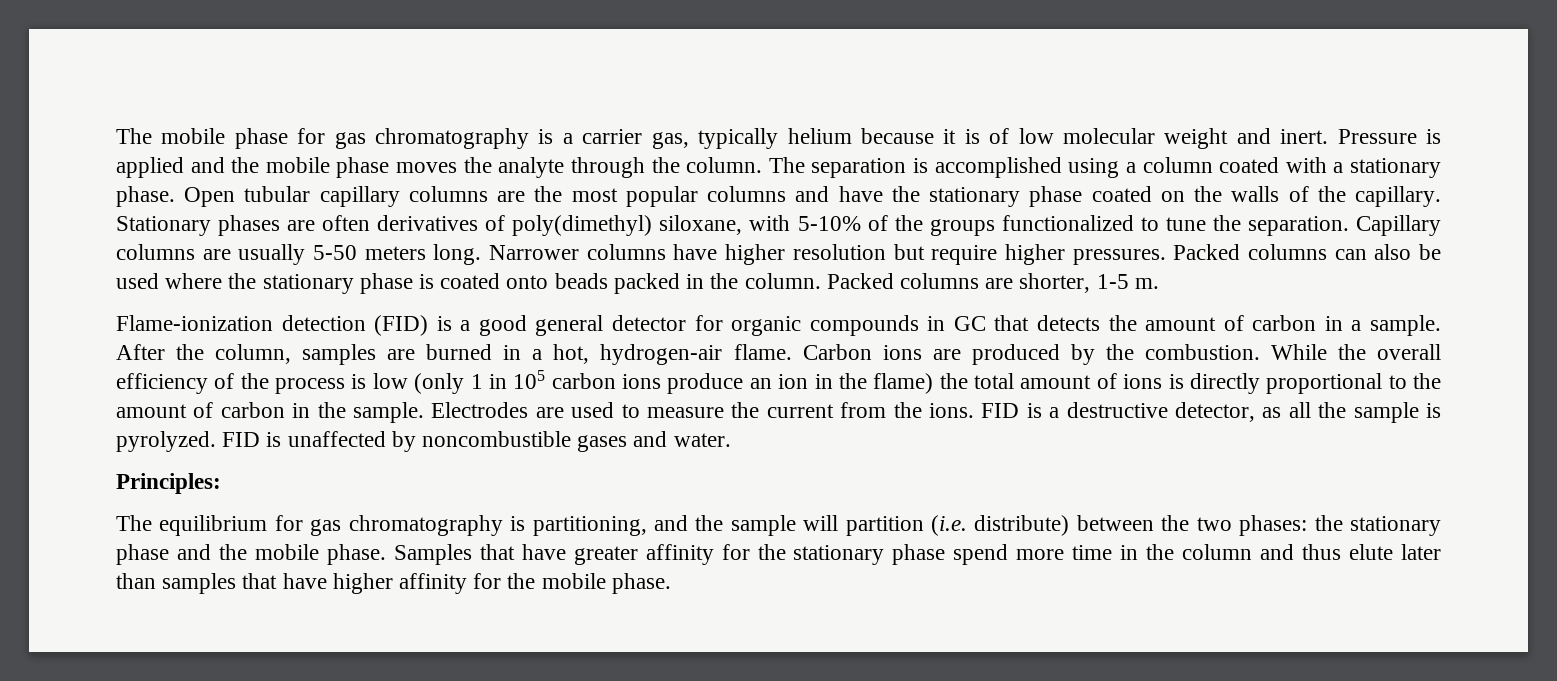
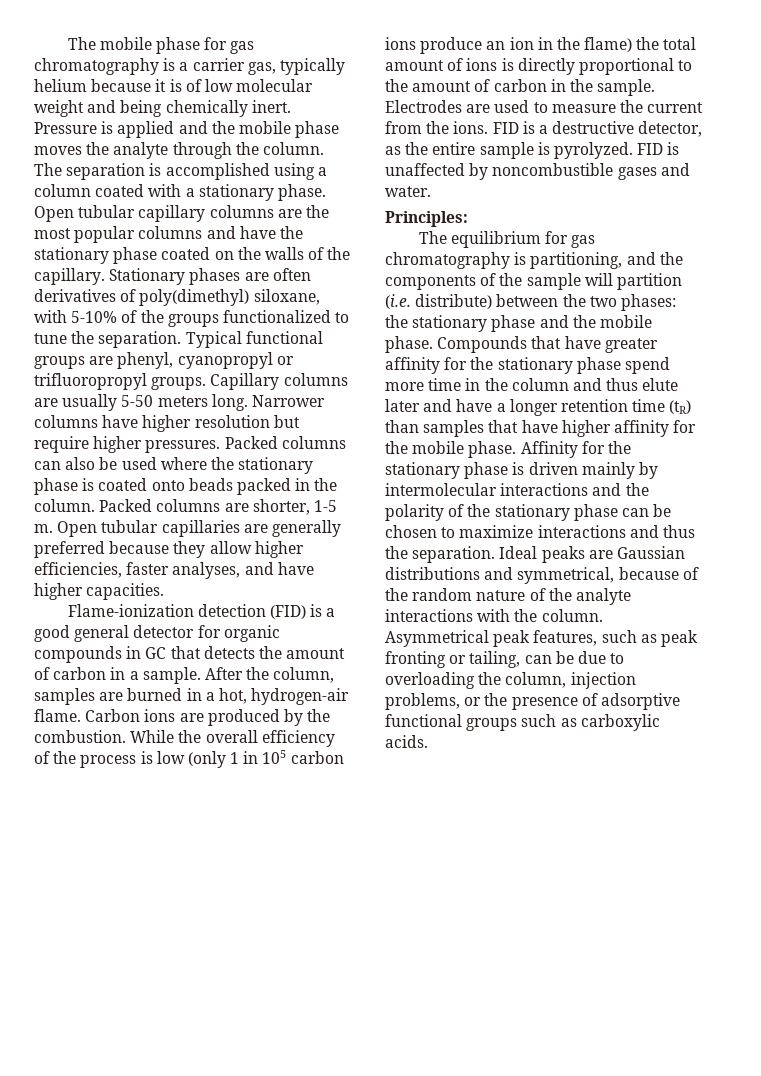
(1271, 136) none -> [120,100,248,117] being chemically
(1349, 226) none -> [185,331,323,348] [34,352,294,369] [34,373,207,390] Typical functional groups are phenyl, cyanopropyl or trifluoropropyl groups.
(1159, 283) none -> [57,520,341,537] [34,541,304,558] [34,562,314,579] [34,583,165,600] Open tubular capillaries are generally preferred because they allow higher efficiencies, faster analyses, and have higher capacities.
[1288,402,1347,418] all the -> [405,142,476,155] the entire
(724, 523) none -> [385,273,523,290] components of the
[393,544,472,565] Samples -> [437,336,528,353] Compounds
(1441, 552) none -> [423,399,692,416] and have a longer retention time (tR)
(671, 583) none -> [520,441,631,458] [385,462,658,479] [385,483,649,496] [385,504,672,521] [385,525,695,538] [385,546,685,563] [385,567,699,584] [385,588,631,605] [385,609,603,622] [385,630,698,647] [385,651,625,668] [385,672,636,689] [385,693,680,710] [385,714,660,731] [385,735,428,748] Affinity for the stationary phase is driven mainly by intermolecular interactions and the polarity of the stationary phase can be chosen to maximize interactions and thus the separation. Ideal peaks are Gaussian distributions and symmetrical, because of the random nature of the analyte interactions with the column. Asymmetrical peak features, such as peak fronting or tailing, can be due to overloading the column, injection problems, or the presence of adsorptive functional groups such as carboxylic acids.

